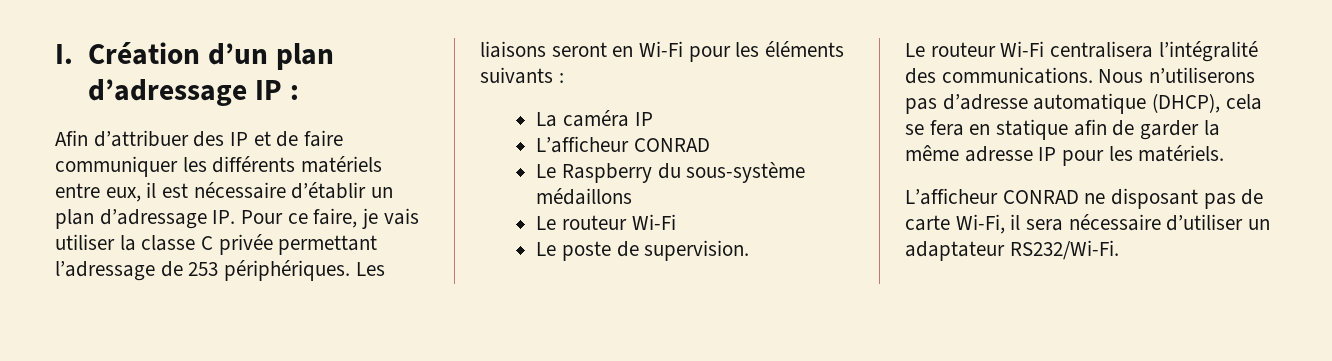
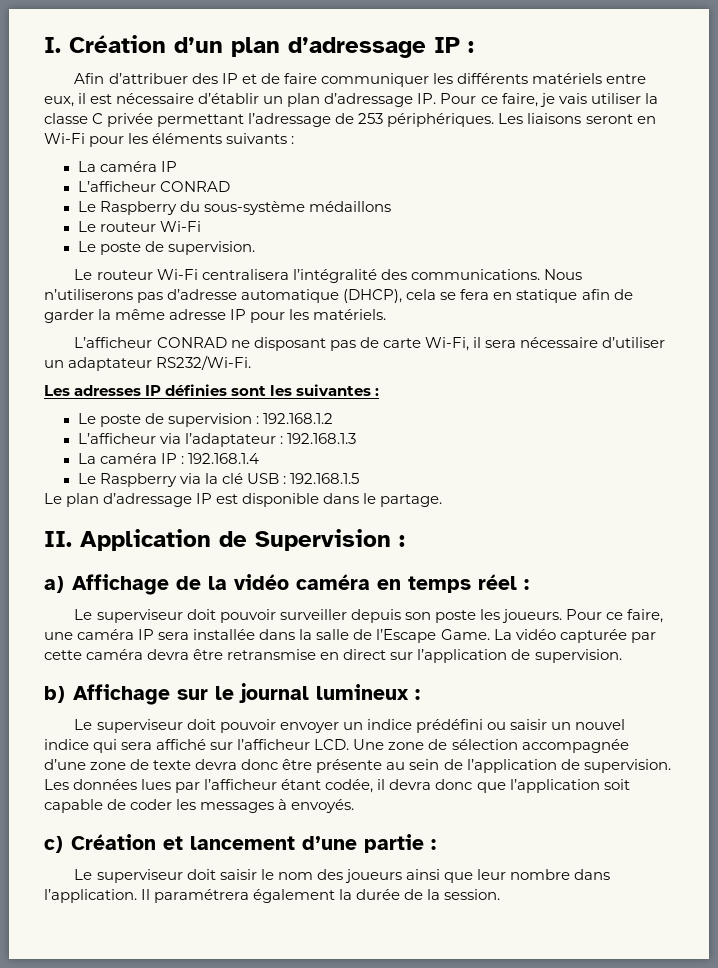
(1119, 250) none -> [44,384,380,396] [77,413,334,427] [77,433,357,447] [77,453,260,464] [77,473,360,487] [44,493,443,507] [44,529,405,551] [44,574,529,595] [74,609,664,623] [44,629,656,643] [44,649,622,663] [44,683,420,705] [74,719,626,733] [44,739,629,753] [44,759,671,773] [44,779,630,793] [44,799,355,813] [44,834,436,853] [74,869,611,883] [44,889,501,903] // Les adresses IP définies sont les suivantes : // Le poste de supervision : 192.168.1.2 // L’afficheur via l’adaptateur : 192.168.1.3 // La caméra IP : 192.168.1.4 // Le Raspberry via la clé USB : 192.168.1.5 // Le plan d’adressage IP est disponible dans le partage. // II. Application de Supervision : // a) Affichage de la vidéo caméra en temps réel : // Le superviseur doit pouvoir surveiller depuis son poste les joueurs. Pour ce faire, une caméra IP sera installée dans la salle de l’Escape Game. La vidéo capturée par cette caméra devra être retransmise en direct sur l’application de supervision. // b) Affichage sur le journal lumineux : // Le superviseur doit pouvoir envoyer un indice prédéfini ou saisir un nouvel indice qui sera affiché sur l’afficheur LCD. Une zone de sélection accompagnée d’une zone de texte devra donc être présente au sein de l’application de supervision. Les données lues par l’afficheur étant codée, il devra donc que l’application soit capable de coder les messages à envoyés. // c) Création et lancement d’une partie : // Le superviseur doit saisir le nom des joueurs ainsi que leur nombre dans l’application. Il paramétrera également la durée de la session.

